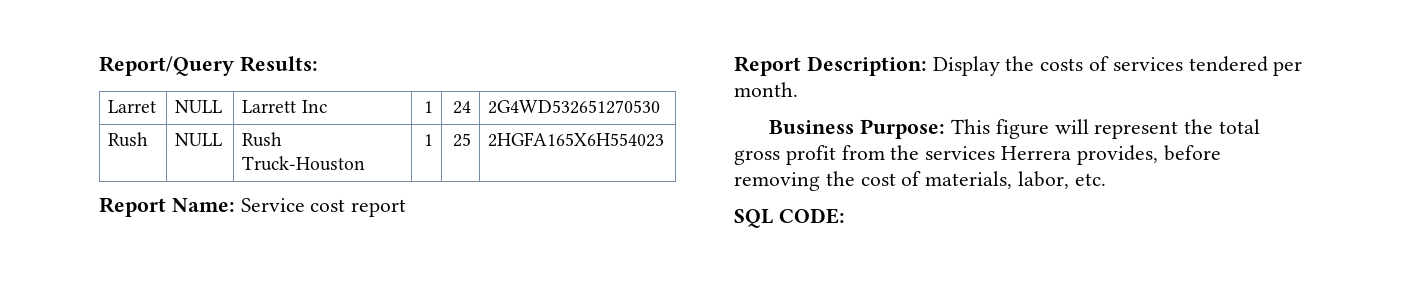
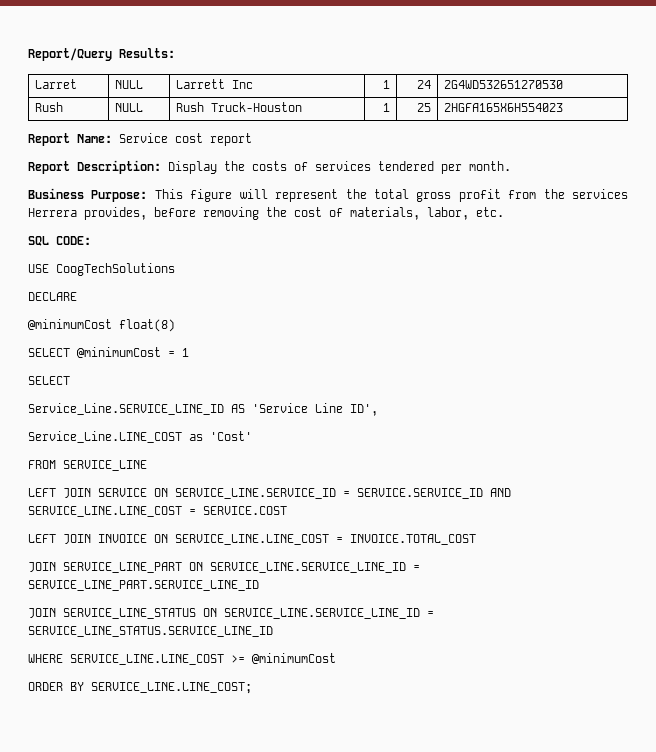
(845, 216) none -> [28,263,175,276] [28,292,77,301] [28,319,175,332] [28,347,189,358] [28,376,70,385] [28,403,378,416] [28,431,252,443] [28,460,147,471] [28,488,511,499] [28,506,287,517] [28,534,476,545] [28,562,420,573] [28,580,259,591] [28,608,434,619] [28,626,273,637] [28,653,336,665] [28,682,252,694] // USE CoogTechSolutions // DECLARE // @minimumCost float(8) // SELECT @minimumCost = 1 // SELECT // Service_Line.SERVICE_LINE_ID AS 'Service Line ID', // Service_Line.LINE_COST as 'Cost' // FROM SERVICE_LINE // LEFT JOIN SERVICE ON SERVICE_LINE.SERVICE_ID = SERVICE.SERVICE_ID AND SERVICE_LINE.LINE_COST = SERVICE.COST // LEFT JOIN INVOICE ON SERVICE_LINE.LINE_COST = INVOICE.TOTAL_COST // JOIN SERVICE_LINE_PART ON SERVICE_LINE.SERVICE_LINE_ID = SERVICE_LINE_PART.SERVICE_LINE_ID // JOIN SERVICE_LINE_STATUS ON SERVICE_LINE.SERVICE_LINE_ID = SERVICE_LINE_STATUS.SERVICE_LINE_ID // WHERE SERVICE_LINE.LINE_COST >= @minimumCost // ORDER BY SERVICE_LINE.LINE_COST;

